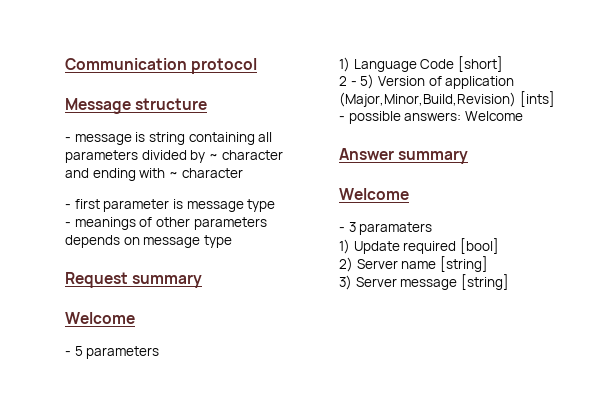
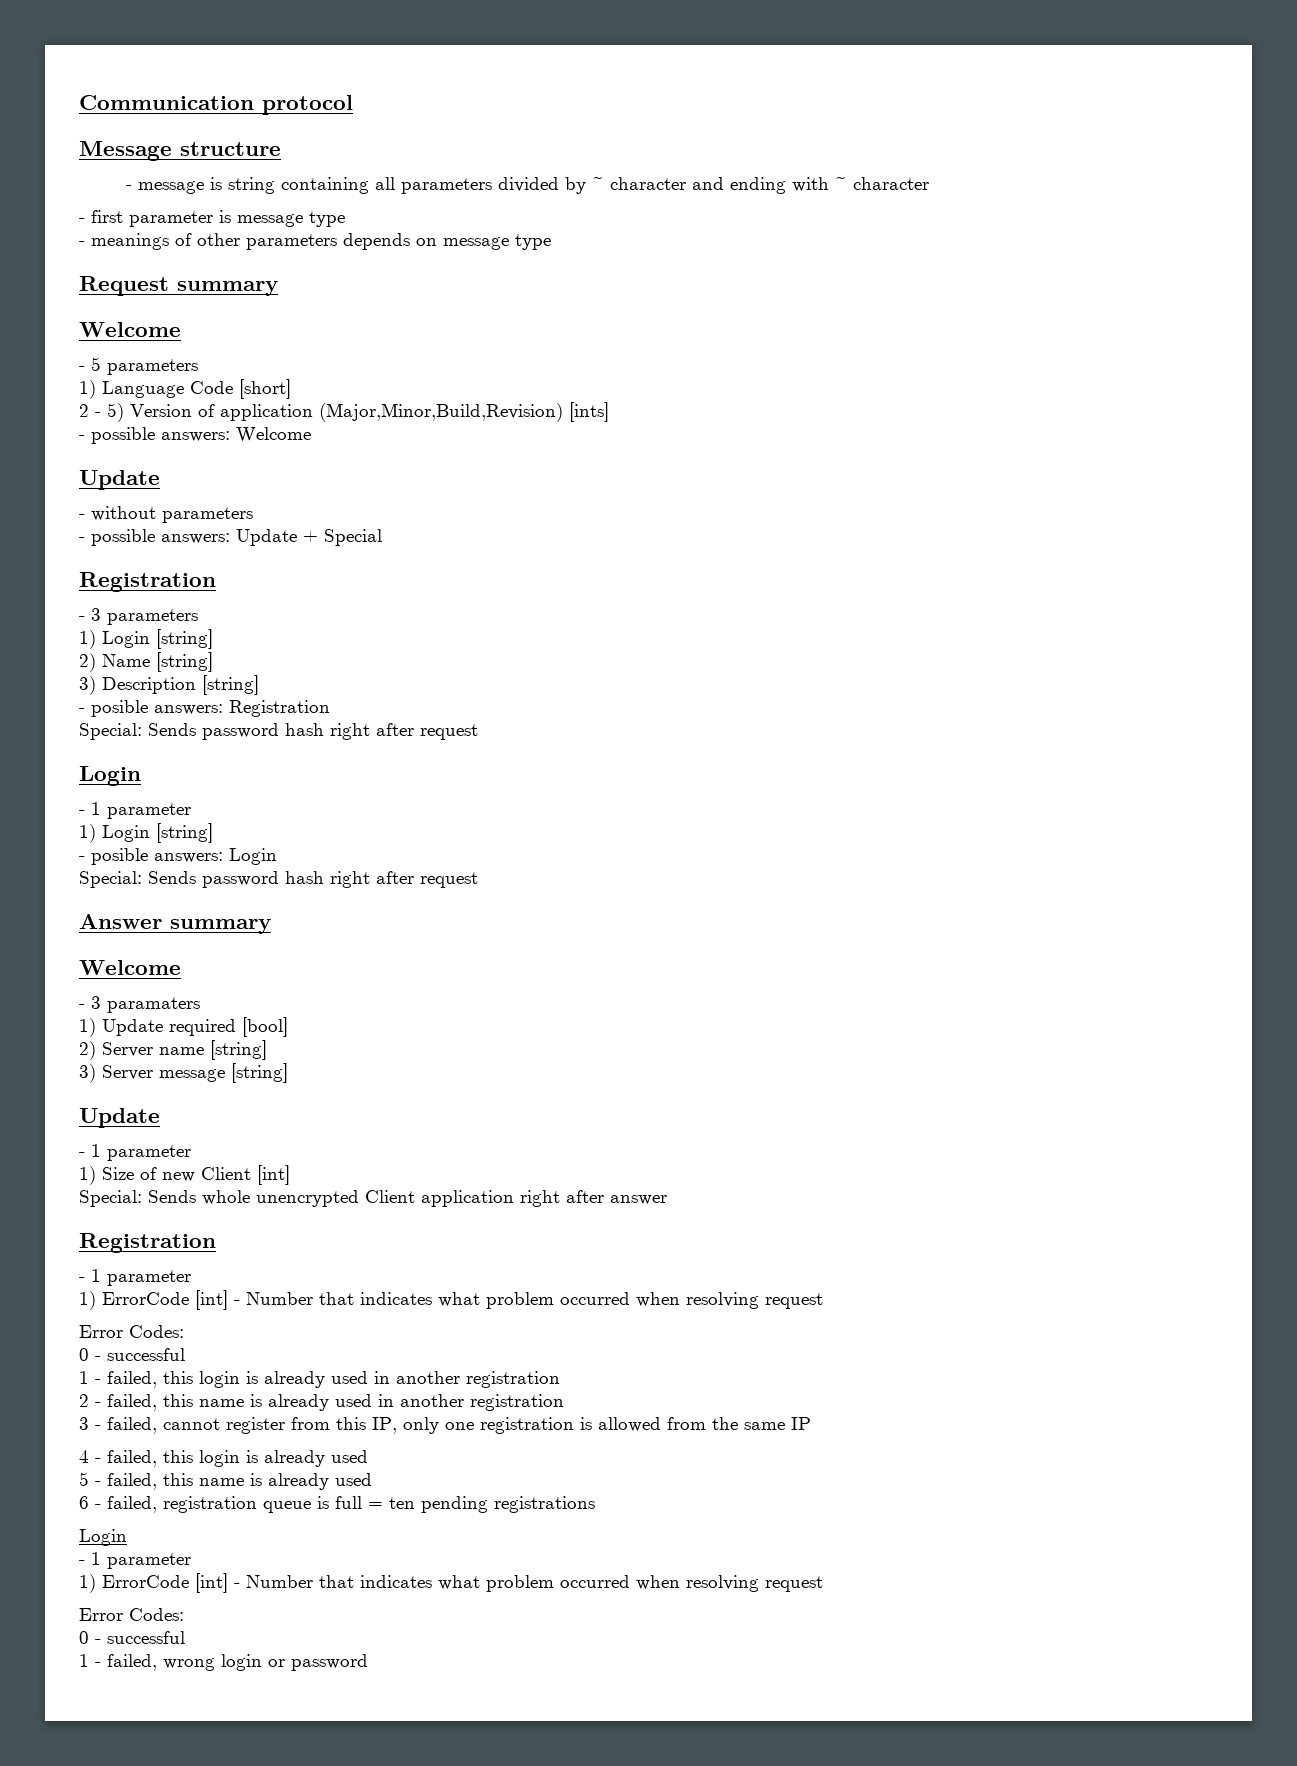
(523, 116) none -> [79,470,160,490] [79,506,253,523] [79,529,382,546] [79,572,216,592] [79,608,198,625] [79,629,213,649] [79,652,213,672] [79,675,259,695] [79,700,330,717] [79,723,478,740] [79,766,141,786] [79,802,191,819] [79,823,213,843] [79,848,277,865] [79,871,478,888] // Update // - without parameters // - possible answers: Update + Special // Registration // - 3 parameters // 1) Login [string] // 2) Name [string] // 3) Description [string] // - posible answers: Registration // Special: Sends password hash right after request // Login // - 1 parameter // 1) Login [string] // - posible answers: Login // Special: Sends password hash right after request
(509, 282) none -> [79,1108,160,1128] [79,1144,191,1161] [79,1165,290,1185] [79,1190,667,1207] [79,1233,216,1253] [79,1269,191,1286] [79,1290,823,1310] [79,1325,184,1338] [79,1348,185,1361] [79,1371,560,1388] [79,1394,564,1411] [79,1417,811,1434] [79,1450,368,1467] [79,1472,372,1490] [79,1496,595,1513] [79,1529,127,1546] [79,1552,191,1569] [79,1573,823,1593] [79,1608,184,1621] [79,1631,185,1644] [79,1654,368,1671] // Update // - 1 parameter // 1) Size of new Client [int] // Special: Sends whole unencrypted Client application right after answer // Registration // - 1 parameter // 1) ErrorCode [int] - Number that indicates what problem occurred when resolving request // Error Codes: // 0 - successful // 1 - failed, this login is already used in another registration // 2 - failed, this name is already used in another registration // 3 - failed, cannot register from this IP, only one registration is allowed from the same IP // 4 - failed, this login is already used // 5 - failed, this name is already used // 6 - failed, registration queue is full = ten pending registrations // Login // - 1 parameter // 1) ErrorCode [int] - Number that indicates what problem occurred when resolving request // Error Codes: // 0 - successful // 1 - failed, wrong login or password

